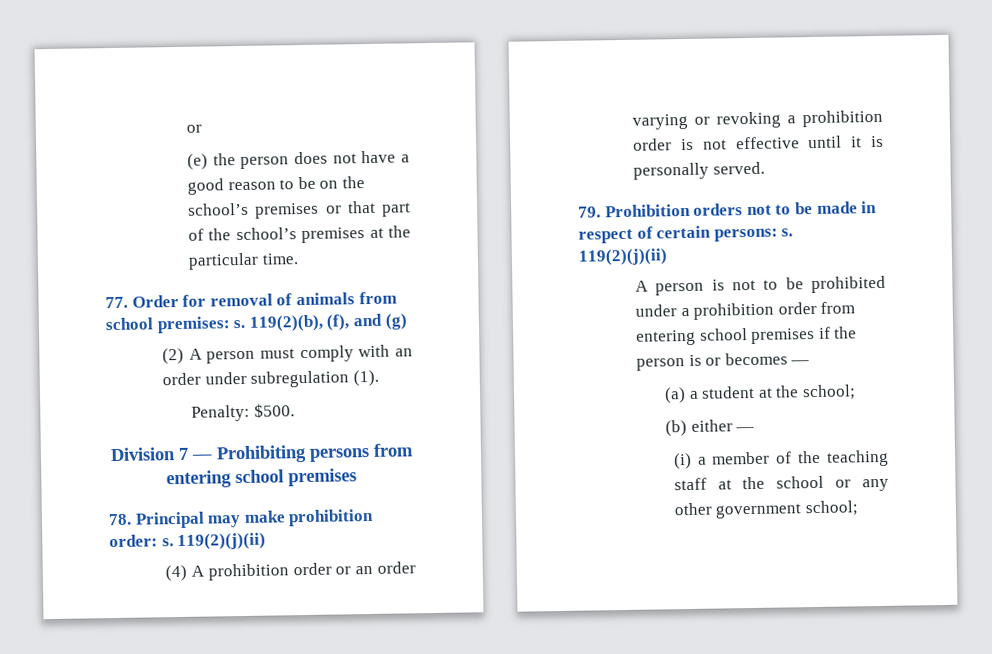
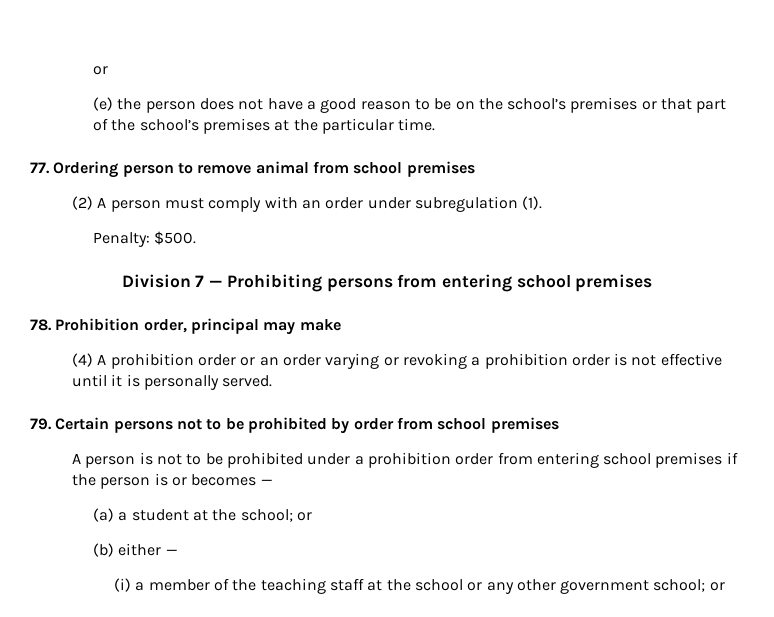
[131,291,397,308] [105,313,408,334] Order for removal of animals from school premises: s. 119(2)(b), (f), and (g) -> [53,161,475,178] Ordering person to remove animal from school premises
[134,511,205,529] Principal -> [55,318,259,334] Prohibition order, principal
[288,508,375,527] [109,532,267,551] prohibition order: s. 119(2)(j)(ii) -> (341, 325) none
[604,200,878,218] [578,225,794,244] [578,248,668,266] Prohibition orders not to be made in respect of certain persons: s. 119(2)(j)(ii) -> [55,417,559,434] Certain persons not to be prohibited by order from school premises
(857, 392) none -> [296,512,312,521] or
(859, 508) none -> [709,582,725,591] or

